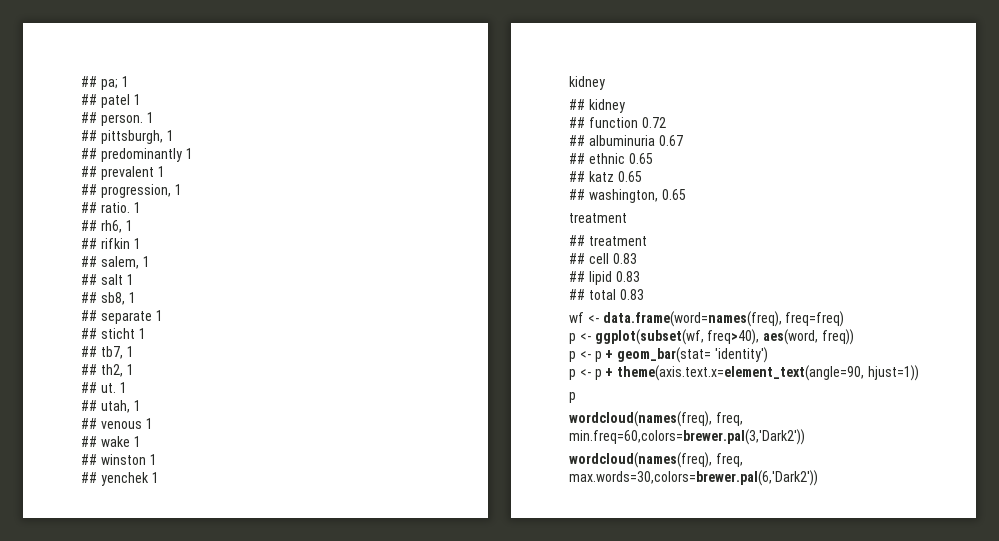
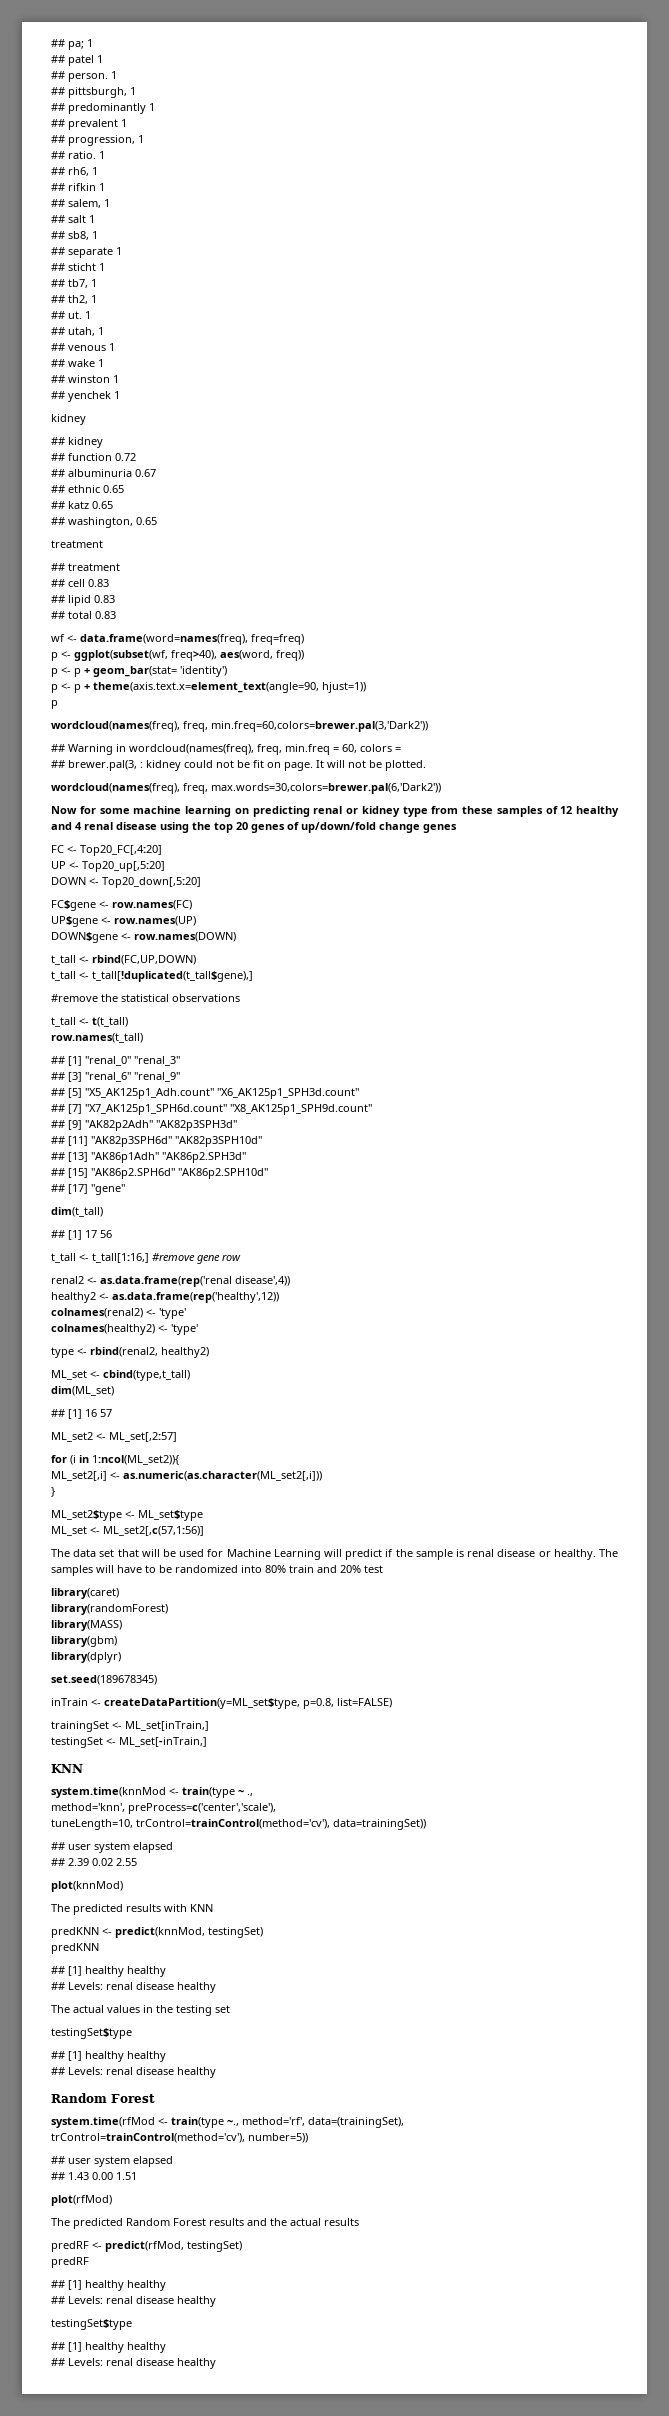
[569,452,743,468] [569,470,818,486] wordcloud(names(freq), freq, max.words=30,colors=brewer.pal(6,'Dark2')) -> [51,744,401,755] [51,760,426,771] [51,783,441,794] [51,806,619,817] [51,822,457,833] [51,845,162,856] [51,861,165,872] [51,877,201,888] [51,900,192,911] [51,916,196,927] [51,932,236,943] [51,955,196,965] [51,971,253,982] [51,994,240,1002] [51,1017,128,1027] [51,1033,143,1043] [51,1056,180,1066] [51,1072,180,1082] [51,1088,359,1099] [51,1104,372,1115] [51,1120,237,1131] [51,1136,262,1147] [51,1152,246,1163] [51,1168,268,1179] [51,1184,125,1195] [51,1207,103,1217] [51,1230,112,1240] [51,1253,241,1264] [51,1276,290,1287] [51,1292,279,1303] [51,1308,186,1319] [51,1324,198,1335] [51,1347,209,1358] [51,1370,190,1381] [51,1386,114,1396] [51,1409,112,1419] [51,1432,177,1442] [51,1455,179,1465] [51,1471,322,1481] [51,1487,55,1497] [51,1510,203,1521] [51,1526,204,1536] [51,1549,618,1560] [51,1565,383,1576] [51,1588,119,1599] [51,1604,168,1615] [51,1620,122,1631] [51,1636,117,1647] [51,1652,121,1663] [51,1675,157,1685] [51,1698,392,1709] [51,1721,209,1732] [51,1737,207,1748] [51,1764,83,1773] [51,1787,253,1798] [51,1803,276,1814] [51,1819,426,1830] [51,1842,173,1853] [51,1858,137,1866] [51,1881,123,1892] [51,1904,213,1915] [51,1927,263,1938] [51,1943,99,1954] [51,1966,166,1977] [51,1982,216,1993] [51,2005,230,2016] [51,2028,132,2039] [51,2051,166,2062] [51,2067,216,2078] [51,2093,155,2103] [51,2117,404,2128] [51,2133,308,2143] [51,2156,173,2167] [51,2172,137,2180] [51,2195,112,2206] [51,2218,359,2229] [51,2241,242,2252] [51,2257,89,2268] [51,2280,166,2291] [51,2296,216,2307] [51,2319,132,2330] [51,2342,166,2353] [51,2358,216,2369] ## Warning in wordcloud(names(freq), freq, min.freq = 60, colors = // ## brewer.pal(3, : kidney could not be fit on page. It will not be plotted. // wordcloud(names(freq), freq, max.words=30,colors=brewer.pal(6,'Dark2')) // Now for some machine learning on predicting renal or kidney type from these samples of 12 healthy and 4 renal disease using the top 20 genes of up/down/fold change genes // FC <- Top20_FC[,4:20] // UP <- Top20_up[,5:20] // DOWN <- Top20_down[,5:20] // FC$gene <- row.names(FC) // UP$gene <- row.names(UP) // DOWN$gene <- row.names(DOWN) // t_tall <- rbind(FC,UP,DOWN) // t_tall <- t_tall[!duplicated(t_tall$gene),] // #remove the statistical observations // t_tall <- t(t_tall) // row.names(t_tall) // ## [1] "renal_0" "renal_3" // ## [3] "renal_6" "renal_9" // ## [5] "X5_AK125p1_Adh.count" "X6_AK125p1_SPH3d.count" // ## [7] "X7_AK125p1_SPH6d.count" "X8_AK125p1_SPH9d.count" // ## [9] "AK82p2Adh" "AK82p3SPH3d" // ## [11] "AK82p3SPH6d" "AK82p3SPH10d" // ## [13] "AK86p1Adh" "AK86p2.SPH3d" // ## [15] "AK86p2.SPH6d" "AK86p2.SPH10d" // ## [17] "gene" // dim(t_tall) // ## [1] 17 56 // t_tall <- t_tall[1:16,] #remove gene row // renal2 <- as.data.frame(rep('renal disease',4)) // healthy2 <- as.data.frame(rep('healthy',12)) // colnames(renal2) <- 'type' // colnames(healthy2) <- 'type' // type <- rbind(renal2, healthy2) // ML_set <- cbind(type,t_tall) // dim(ML_set) // ## [1] 16 57 // ML_set2 <- ML_set[,2:57] // for (i in 1:ncol(ML_set2)){ // ML_set2[,i] <- as.numeric(as.character(ML_set2[,i])) // } // ML_set2$type <- ML_set$type // ML_set <- ML_set2[,c(57,1:56)] // The data set that will be used for Machine Learning will predict if the sample is renal disease or healthy. The samples will have to be randomized into 80% train and 20% test // library(caret) // library(randomForest) // library(MASS) // library(gbm) // library(dplyr) // set.seed(189678345) // inTrain <- createDataPartition(y=ML_set$type, p=0.8, list=FALSE) // trainingSet <- ML_set[inTrain,] // testingSet <- ML_set[-inTrain,] // KNN // system.time(knnMod <- train(type ~ ., // method='knn', preProcess=c('center','scale'), // tuneLength=10, trControl=trainControl(method='cv'), data=trainingSet)) // ## user system elapsed // ## 2.39 0.02 2.55 // plot(knnMod) // The predicted results with KNN // predKNN <- predict(knnMod, testingSet) // predKNN // ## [1] healthy healthy // ## Levels: renal disease healthy // The actual values in the testing set // testingSet$type // ## [1] healthy healthy // ## Levels: renal disease healthy // Random Forest // system.time(rfMod <- train(type ~., method='rf', data=(trainingSet), // trControl=trainControl(method='cv'), number=5)) // ## user system elapsed // ## 1.43 0.00 1.51 // plot(rfMod) // The predicted Random Forest results and the actual results // predRF <- predict(rfMod, testingSet) // predRF // ## [1] healthy healthy // ## Levels: renal disease healthy // testingSet$type // ## [1] healthy healthy // ## Levels: renal disease healthy

